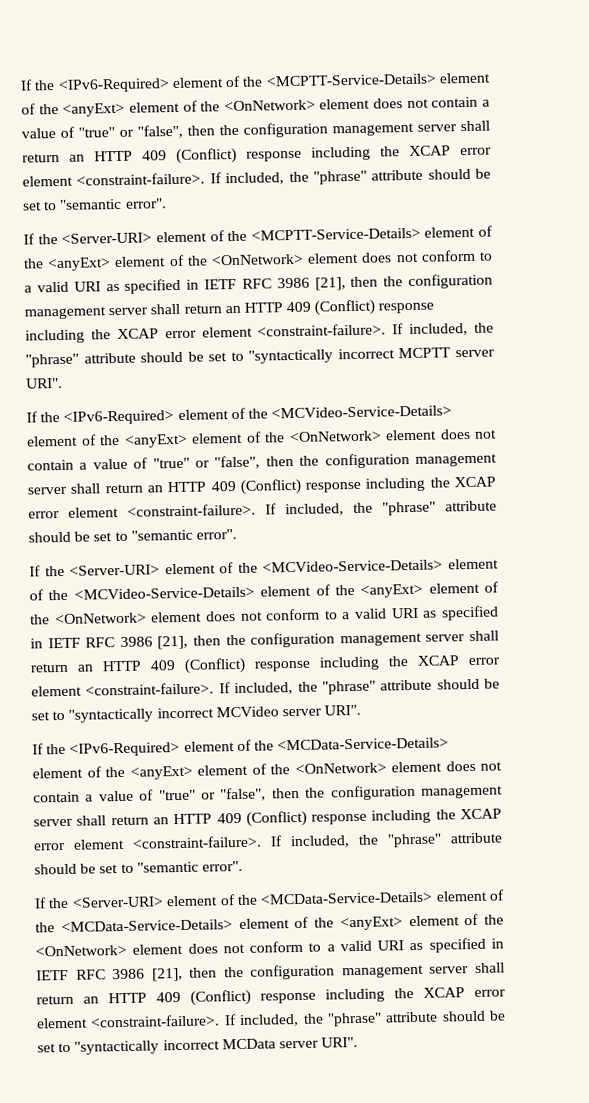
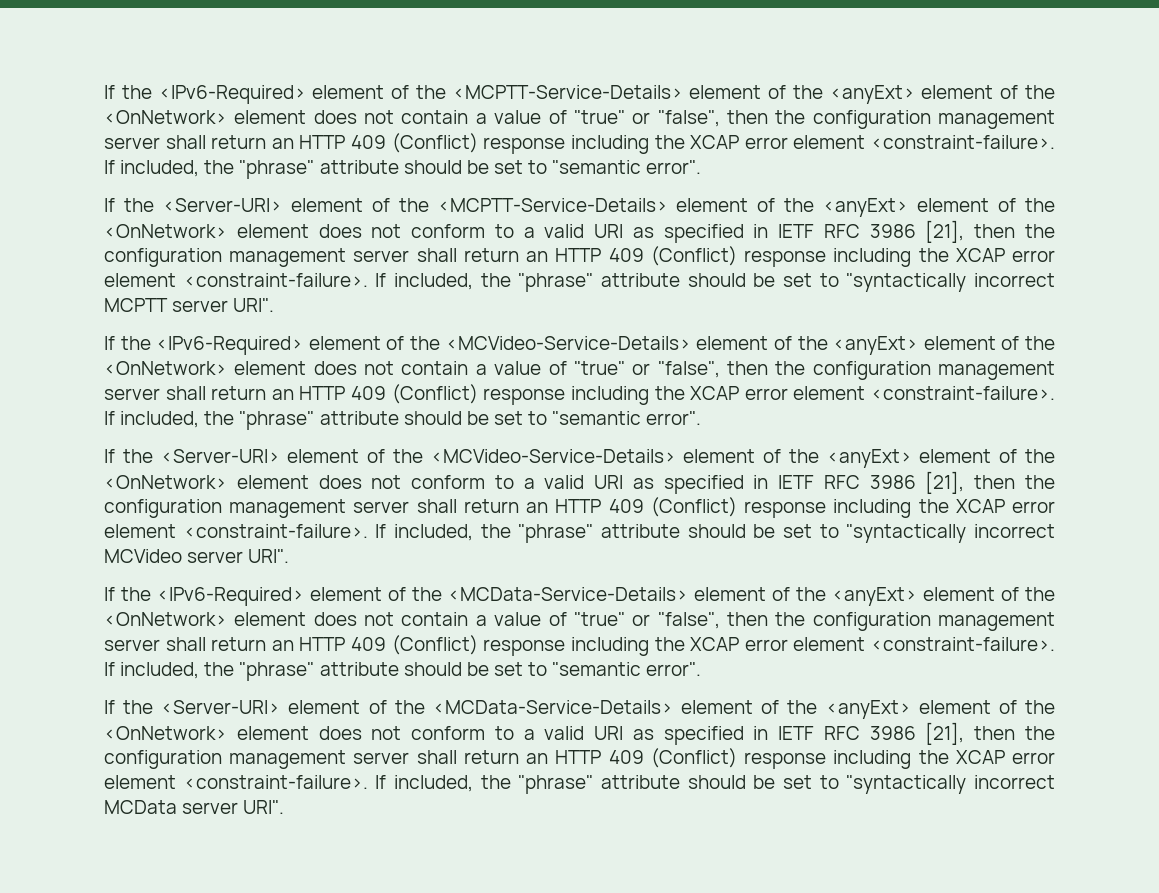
[73,584,355,600] <MCVideo-Service-Details> element of the -> (819, 456) none
[60,916,334,933] <MCData-Service-Details> element of the -> (818, 707) none

